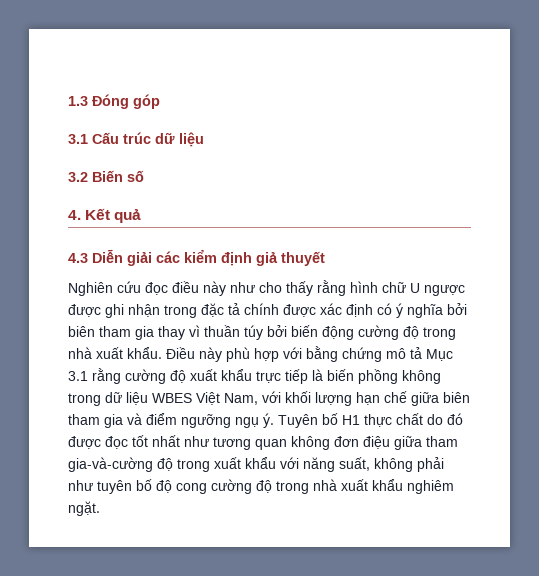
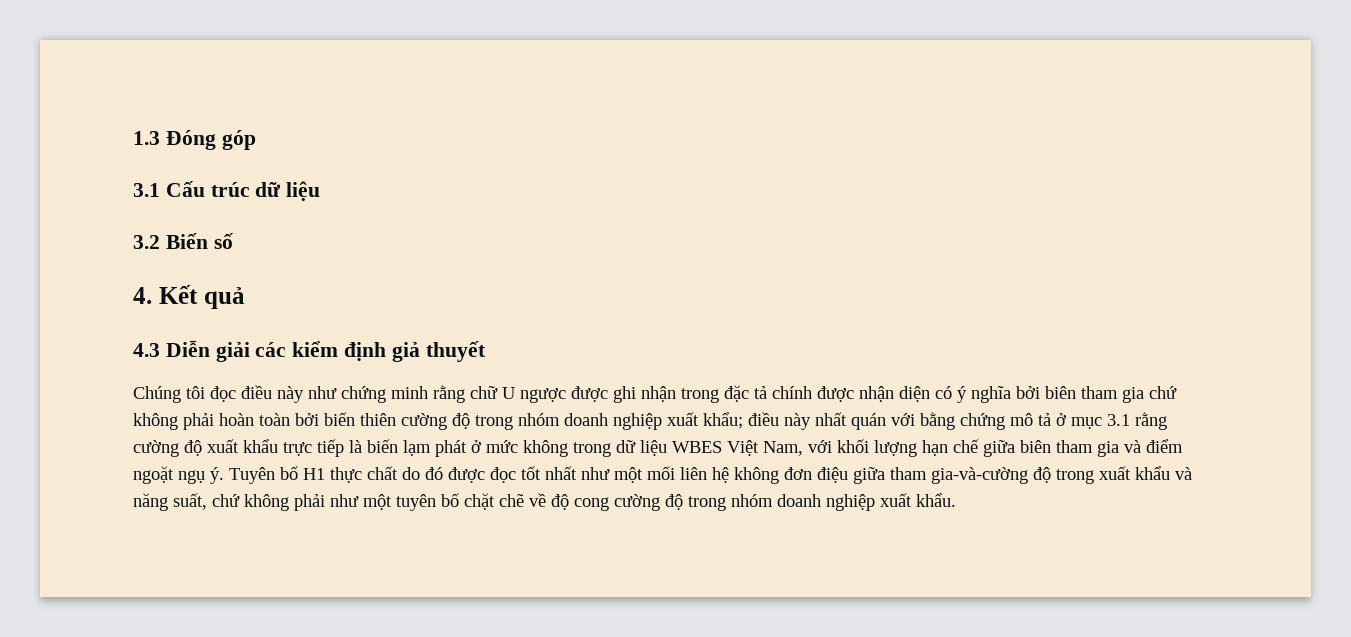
[68,281,141,296] Nghiên cứu -> [133,386,205,403] Chúng tôi
[259,280,378,296] cho thấy rằng hình -> [341,385,465,403] chứng minh rằng
[320,303,373,317] xác định -> [859,386,930,402] nhận diện
[158,325,263,340] thay vì thuần túy -> [1149,386,1177,399] [133,413,290,430] chứ không phải hoàn toàn
[322,325,456,340] [68,347,279,362] động cường độ trong nhà xuất khẩu. Điều này phù hợp -> [360,412,886,430] thiên cường độ trong nhóm doanh nghiệp xuất khẩu; điều này nhất quán
[426,349,453,361] Mục -> [1056,413,1102,429] ở mục
[358,369,398,384] phồng -> [403,440,518,457] lạm phát ở mức
[181,414,231,428] ngưỡng -> [133,466,174,484] ngoặt
[213,437,287,450] tương quan -> [614,466,729,483] một mối liên hệ
[280,457,299,469] với -> [1175,467,1192,480] và
(370, 464) none -> [212,494,240,507] chứ
(93, 485) none -> [363,494,392,510] một
(152, 485) none -> [464,493,546,510] chặt chẽ về
[313,479,454,494] [68,501,100,516] nhà xuất khẩu nghiêm ngặt. -> [731,493,956,511] nhóm doanh nghiệp xuất khẩu.

